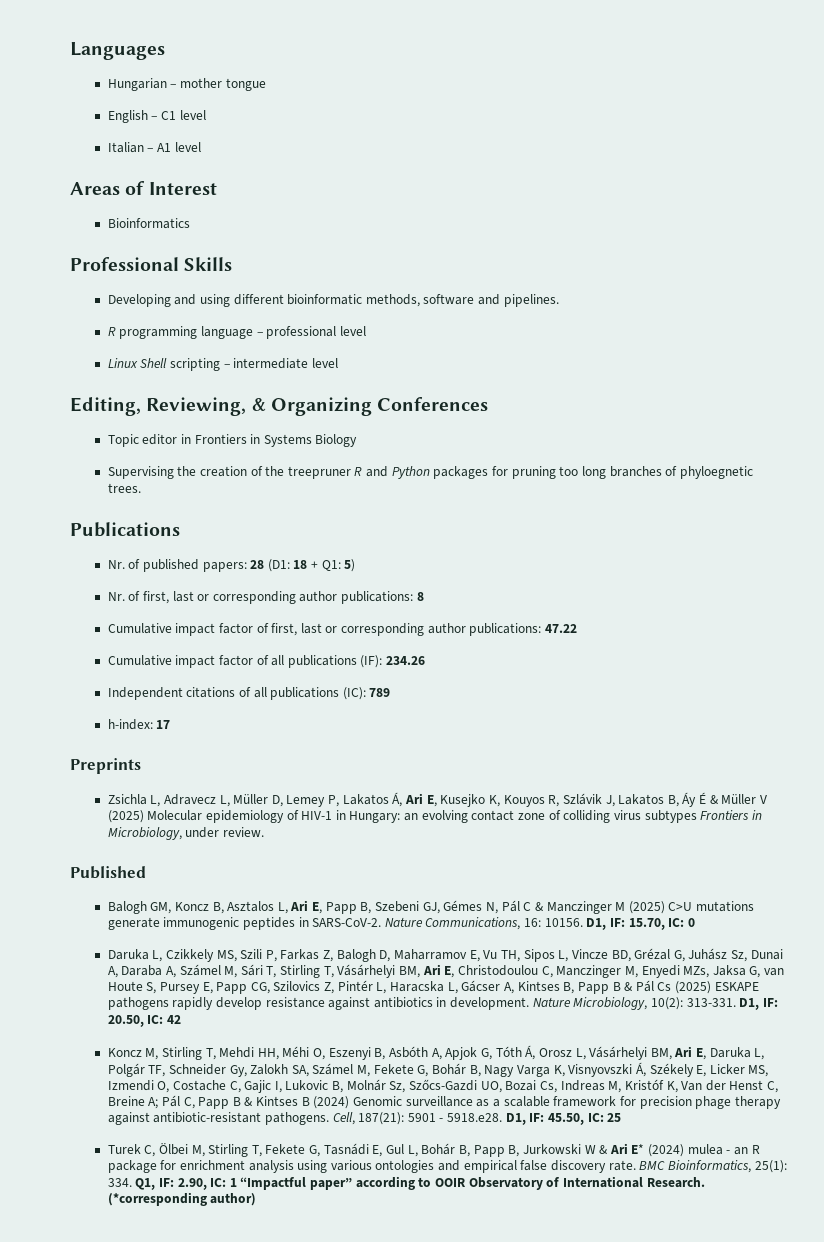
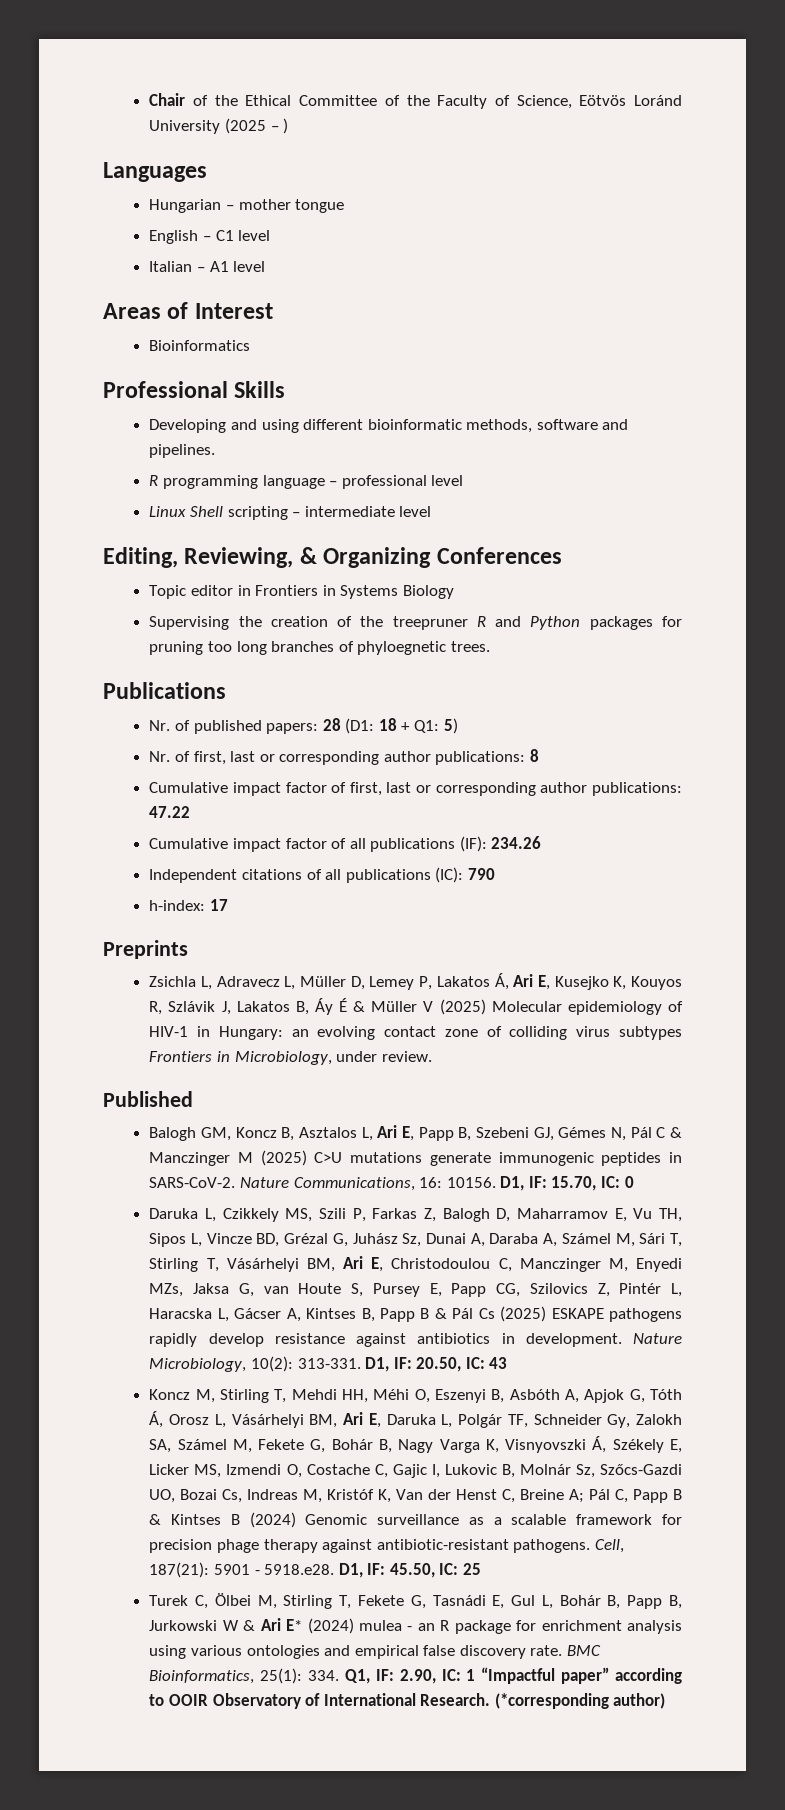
(70, 51) none -> [149,93,682,109] [149,118,289,134] Chair of the Ethical Committee of the Faculty of Science, Eötvös Loránd University (2025 – ) //
[369,688,391,697] 789 -> [467,868,495,880] 790
[166,1015,181,1024] 42 -> [489,1357,508,1369] 43

